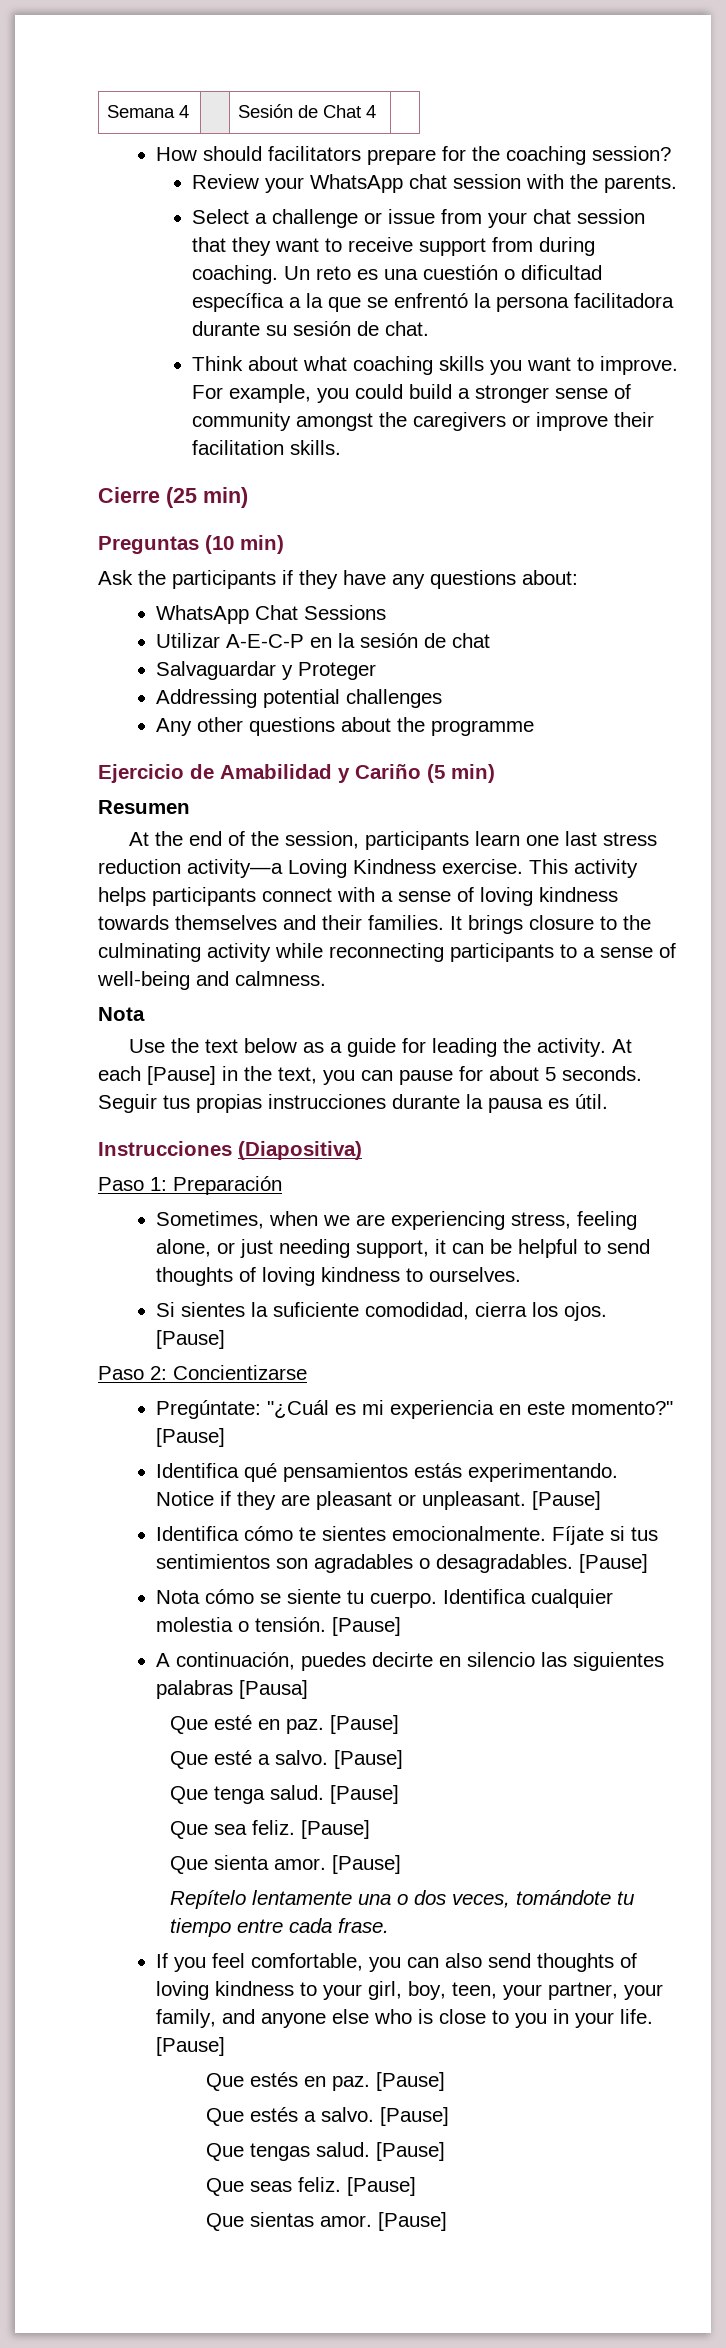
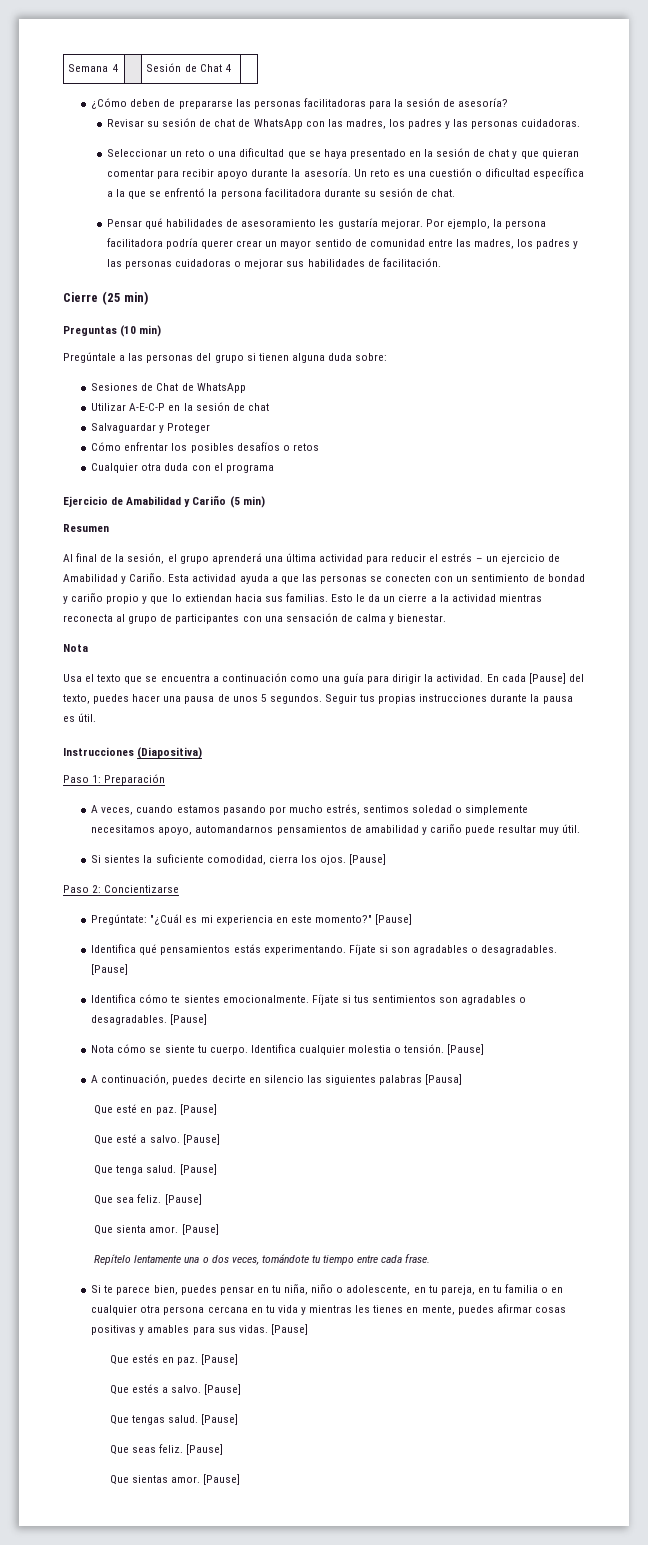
[156,146,672,165] [192,174,678,193] [192,209,646,228] [192,237,596,256] [192,265,279,284] How should facilitators prepare for the coaching session? // Review your WhatsApp chat session with the parents. // Select a challenge or issue from your chat session that they want to receive support from during coaching. -> [91,98,509,109] [106,118,581,129] [106,148,579,159] [106,168,351,179] ¿Cómo deben de prepararse las personas facilitadoras para la sesión de asesoría? // Revisar su sesión de chat de WhatsApp con las madres, los padres y las personas cuidadoras. // Seleccionar un reto o una dificultad que se haya presentado en la sesión de chat y que quieran comentar para recibir apoyo durante la asesoría.
[192,356,679,375] [192,384,632,403] [192,412,655,431] [192,440,342,455] Think about what coaching skills you want to improve. For example, you could build a stronger sense of community amongst the caregivers or improve their facilitation skills. -> [106,218,547,229] [106,238,579,249] [106,258,441,269] Pensar qué habilidades de asesoramiento les gustaría mejorar. Por ejemplo, la persona facilitadora podría querer crear un mayor sentido de comunidad entre las madres, los padres y las personas cuidadoras o mejorar sus habilidades de facilitación.
[98,570,578,589] [156,605,387,624] Ask the participants if they have any questions about: // WhatsApp Chat Sessions -> [63,352,388,363] [91,383,246,393] Pregúntale a las personas del grupo si tienen alguna duda sobre: // Sesiones de Chat de WhatsApp
[156,689,443,708] [156,717,535,736] Addressing potential challenges // Any other questions about the programme -> [91,442,319,453] [91,463,274,473] Cómo enfrentar los posibles desafíos o retos // Cualquier otra duda con el programa
[128,831,657,850] [98,859,638,878] [98,887,618,906] [98,915,651,934] [98,943,676,962] [97,971,326,990] [98,1007,145,1021] [128,1038,632,1057] [98,1066,642,1085] At the end of the session, participants learn one last stress reduction activity—a Loving Kindness exercise. This activity helps participants connect with a sense of loving kindness towards themselves and their families. It brings closure to the culminating activity while reconnecting participants to a sense of well-being and calmness. // Nota // Use the text below as a guide for leading the activity. At each [Pause] in the text, you can pause for about 5 seconds. -> [63,553,560,564] [63,573,585,584] [63,593,542,604] [63,613,447,624] [63,644,88,652] [63,673,584,684] [63,694,322,704] Al final de la sesión, el grupo aprenderá una última actividad para reducir el estrés – un ejercicio de Amabilidad y Cariño. Esta actividad ayuda a que las personas se conecten con un sentimiento de bondad y cariño propio y que lo extiendan hacia sus familias. Esto le da un cierre a la actividad mientras reconecta al grupo de participantes con una sensación de calma y bienestar. // Nota // Usa el texto que se encuentra a continuación como una guía para dirigir la actividad. En cada [Pause] del texto, puedes hacer una pausa de unos 5 segundos.
[156,1211,638,1230] [156,1239,651,1258] [156,1267,522,1286] Sometimes, when we are experiencing stress, feeling alone, or just needing support, it can be helpful to send thoughts of loving kindness to ourselves. -> [91,804,529,815] [91,824,581,835] A veces, cuando estamos pasando por mucho estrés, sentimos soledad o simplemente necesitamos apoyo, automandarnos pensamientos de amabilidad y cariño puede resultar muy útil.
[156,1491,527,1510] Notice if they are pleasant or unpleasant. -> [348,944,558,955] Fíjate si son agradables o desagradables.
[156,1953,638,1972] [156,1981,664,2000] [156,2009,654,2028] If you feel comfortable, you can also send thoughts of loving kindness to your girl, boy, teen, your partner, your family, and anyone else who is close to you in your life. -> [91,1284,564,1295] [91,1304,566,1315] [91,1325,268,1335] Si te parece bien, puedes pensar en tu niña, niño o adolescente, en tu pareja, en tu familia o en cualquier otra persona cercana en tu vida y mientras les tienes en mente, puedes afirmar cosas positivas y amables para sus vidas.

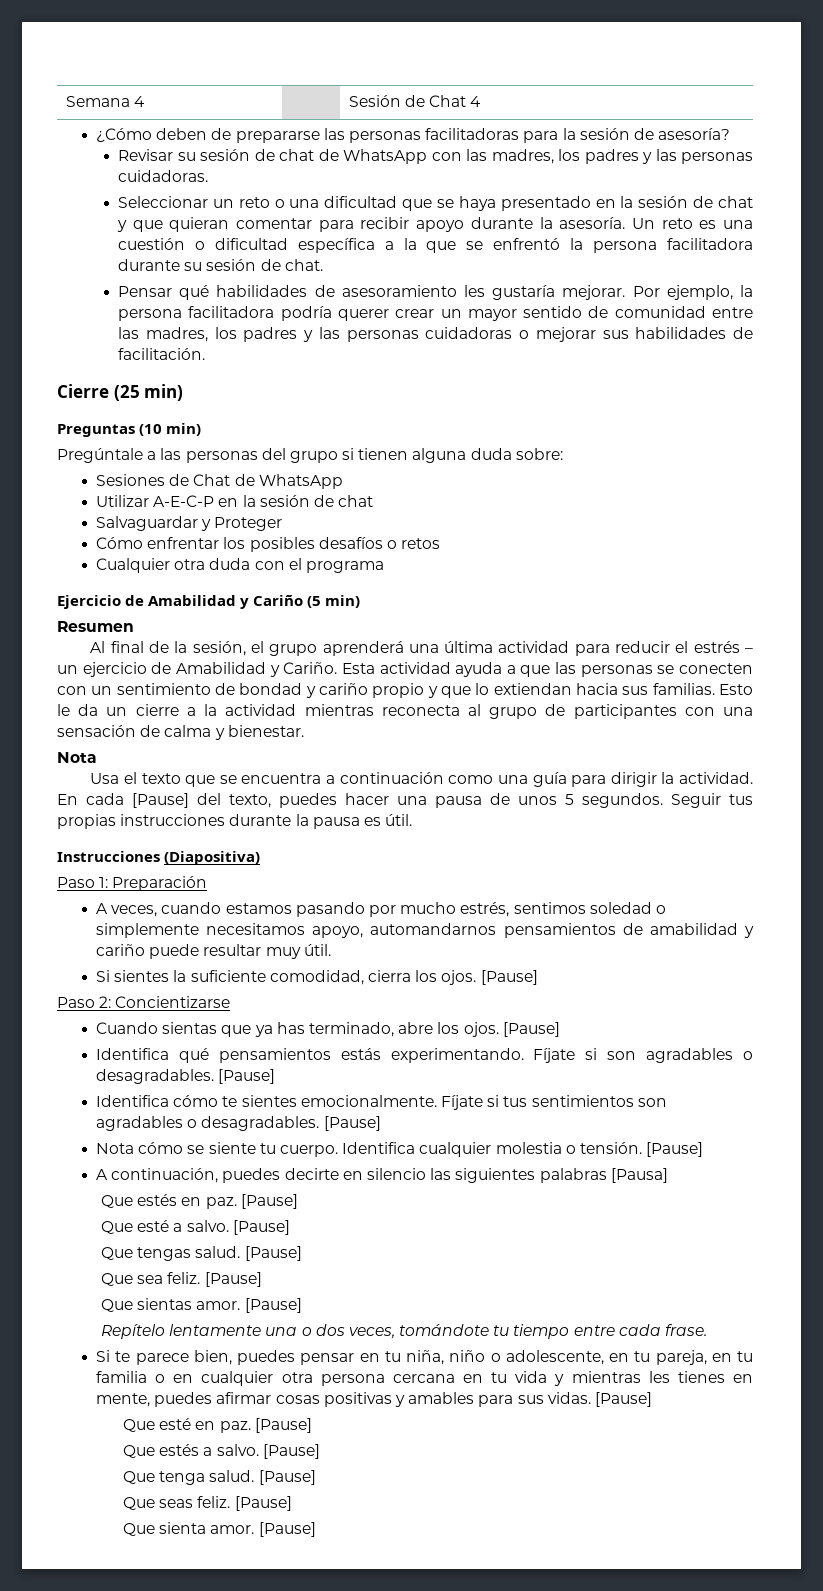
[91,914,373,925] Pregúntate: "¿Cuál es mi experiencia en este momento?" -> [96,1022,499,1037] Cuando sientas que ya has terminado, abre los ojos.
[116,1104,138,1113] esté -> [137,1194,178,1206] estés
[116,1165,144,1175] tenga -> [137,1247,192,1261] tengas
[116,1225,147,1233] sienta -> [137,1298,193,1310] sientas
[131,1354,159,1363] estés -> [159,1418,192,1430] esté
[131,1415,165,1425] tengas -> [159,1471,206,1485] tenga
[131,1475,168,1483] sientas -> [159,1522,207,1534] sienta

